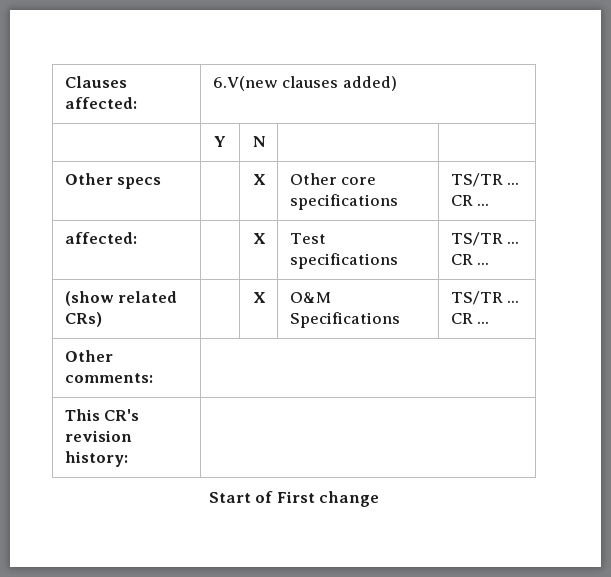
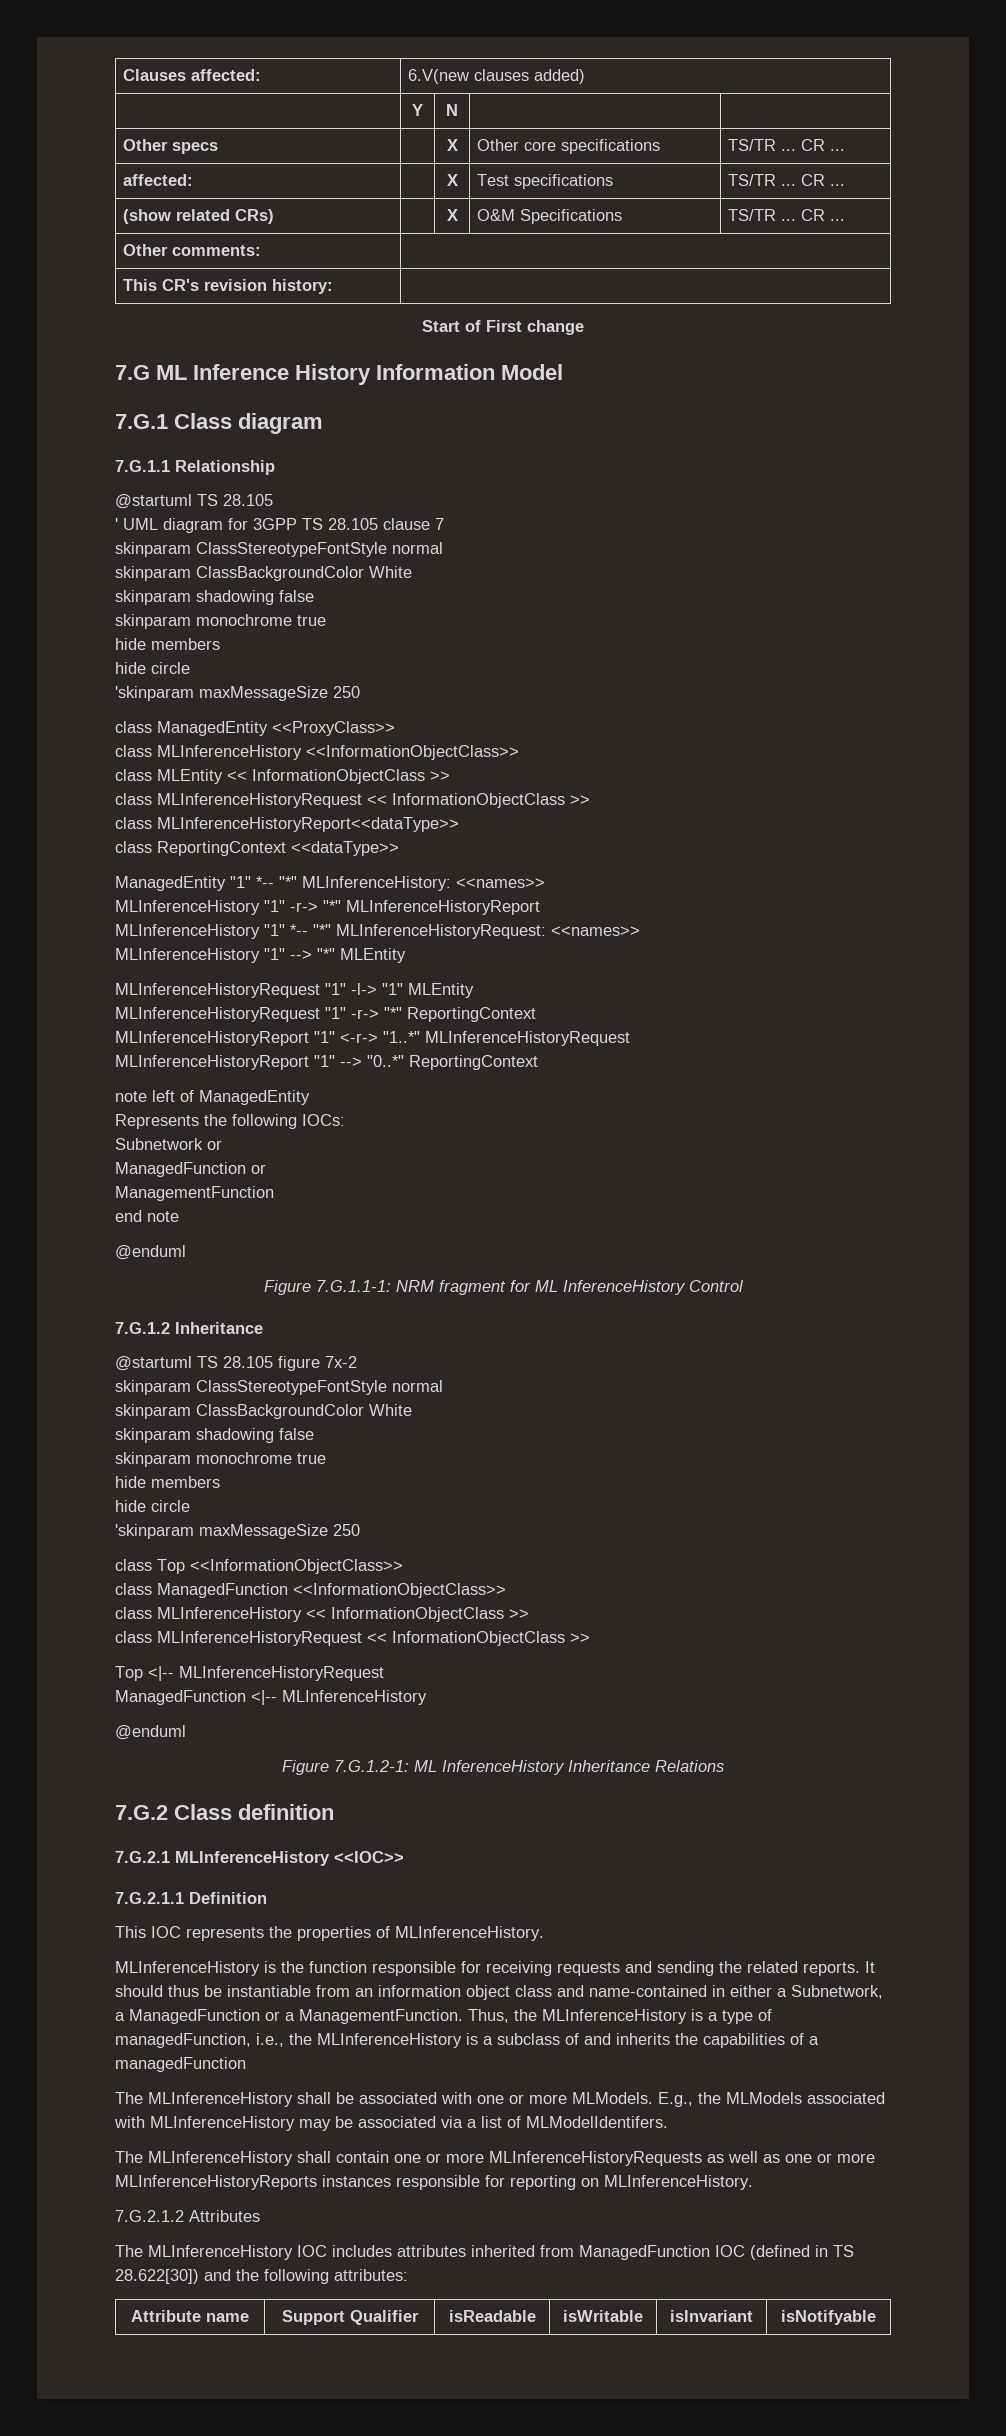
(380, 499) none -> [115,364,563,385] [115,413,323,434] [115,460,275,475] [115,494,273,509] [115,518,444,533] [115,542,443,557] [115,566,412,581] [115,590,314,605] [115,614,326,629] [115,638,220,650] [115,662,190,674] [115,686,360,701] [115,721,395,736] [115,745,519,760] [115,769,450,784] [115,793,590,808] [115,817,459,832] [115,841,399,856] [115,876,545,891] [115,900,540,915] [115,924,640,939] [115,948,406,963] [115,983,474,998] [115,1007,536,1022] [115,1031,630,1046] [115,1055,538,1070] [115,1090,310,1105] [115,1114,345,1129] [115,1138,222,1150] [115,1162,266,1177] [115,1186,274,1201] [115,1210,179,1222] [115,1245,186,1260] [263,1280,744,1295] [115,1322,263,1334] [115,1356,357,1371] [115,1380,443,1395] [115,1404,412,1419] [115,1428,314,1443] [115,1452,326,1467] [115,1476,220,1488] [115,1500,190,1512] [115,1524,360,1539] [115,1559,403,1574] [115,1583,506,1598] [115,1607,529,1622] [115,1631,590,1646] [115,1666,384,1681] [115,1690,427,1705] [115,1725,186,1740] [282,1760,724,1775] [115,1804,334,1820] [115,1851,404,1866] [115,1892,267,1904] [115,1926,544,1941] [115,1961,875,1976] [115,1985,883,2000] [115,2009,772,2024] [115,2033,819,2048] [115,2057,246,2072] [115,2092,885,2107] [114,2116,668,2131] [115,2151,875,2166] [115,2175,753,2190] [115,2210,260,2222] [115,2245,854,2260] [115,2269,408,2284] [131,2310,249,2322] [281,2310,419,2325] [448,2310,536,2322] [563,2310,643,2322] [670,2310,753,2322] [781,2310,876,2325] // 7.G ML Inference History Information Model // 7.G.1 Class diagram // 7.G.1.1 Relationship // @startuml TS 28.105 // ' UML diagram for 3GPP TS 28.105 clause 7 // skinparam ClassStereotypeFontStyle normal // skinparam ClassBackgroundColor White // skinparam shadowing false // skinparam monochrome true // hide members // hide circle // 'skinparam maxMessageSize 250 // class ManagedEntity <<ProxyClass>> // class MLInferenceHistory <<InformationObjectClass>> // class MLEntity << InformationObjectClass >> // class MLInferenceHistoryRequest << InformationObjectClass >> // class MLInferenceHistoryReport<<dataType>> // class ReportingContext <<dataType>> // ManagedEntity "1" *-- "*" MLInferenceHistory: <<names>> // MLInferenceHistory "1" -r-> "*" MLInferenceHistoryReport // MLInferenceHistory "1" *-- "*" MLInferenceHistoryRequest: <<names>> // MLInferenceHistory "1" --> "*" MLEntity // MLInferenceHistoryRequest "1" -l-> "1" MLEntity // MLInferenceHistoryRequest "1" -r-> "*" ReportingContext // MLInferenceHistoryReport "1" <-r-> "1..*" MLInferenceHistoryRequest // MLInferenceHistoryReport "1" --> "0..*" ReportingContext // note left of ManagedEntity // Represents the following IOCs: // Subnetwork or // ManagedFunction or // ManagementFunction // end note // @enduml // Figure 7.G.1.1-1: NRM fragment for ML InferenceHistory Control // 7.G.1.2 Inheritance // @startuml TS 28.105 figure 7x-2 // skinparam ClassStereotypeFontStyle normal // skinparam ClassBackgroundColor White // skinparam shadowing false // skinparam monochrome true // hide members // hide circle // 'skinparam maxMessageSize 250 // class Top <<InformationObjectClass>> // class ManagedFunction <<InformationObjectClass>> // class MLInferenceHistory << InformationObjectClass >> // class MLInferenceHistoryRequest << InformationObjectClass >> // Top <|-- MLInferenceHistoryRequest // ManagedFunction <|-- MLInferenceHistory // @enduml // Figure 7.G.1.2-1: ML InferenceHistory Inheritance Relations // 7.G.2 Class definition // 7.G.2.1 MLInferenceHistory <<IOC>> // 7.G.2.1.1 Definition // This IOC represents the properties of MLInferenceHistory. // MLInferenceHistory is the function responsible for receiving requests and sending the related reports. It should thus be instantiable from an information object class and name-contained in either a Subnetwork, a ManagedFunction or a ManagementFunction. Thus, the MLInferenceHistory is a type of managedFunction, i.e., the MLInferenceHistory is a subclass of and inherits the capabilities of a managedFunction // The MLInferenceHistory shall be associated with one or more MLModels. E.g., the MLModels associated with MLInferenceHistory may be associated via a list of MLModelIdentifers. // The MLInferenceHistory shall contain one or more MLInferenceHistoryRequests as well as one or more MLInferenceHistoryReports instances responsible for reporting on MLInferenceHistory. // 7.G.2.1.2 Attributes // The MLInferenceHistory IOC includes attributes inherited from ManagedFunction IOC (defined in TS 28.622[30]) and the following attributes: // Attribute name | Support Qualifier | isReadable | isWritable | isInvariant | isNotifyable

